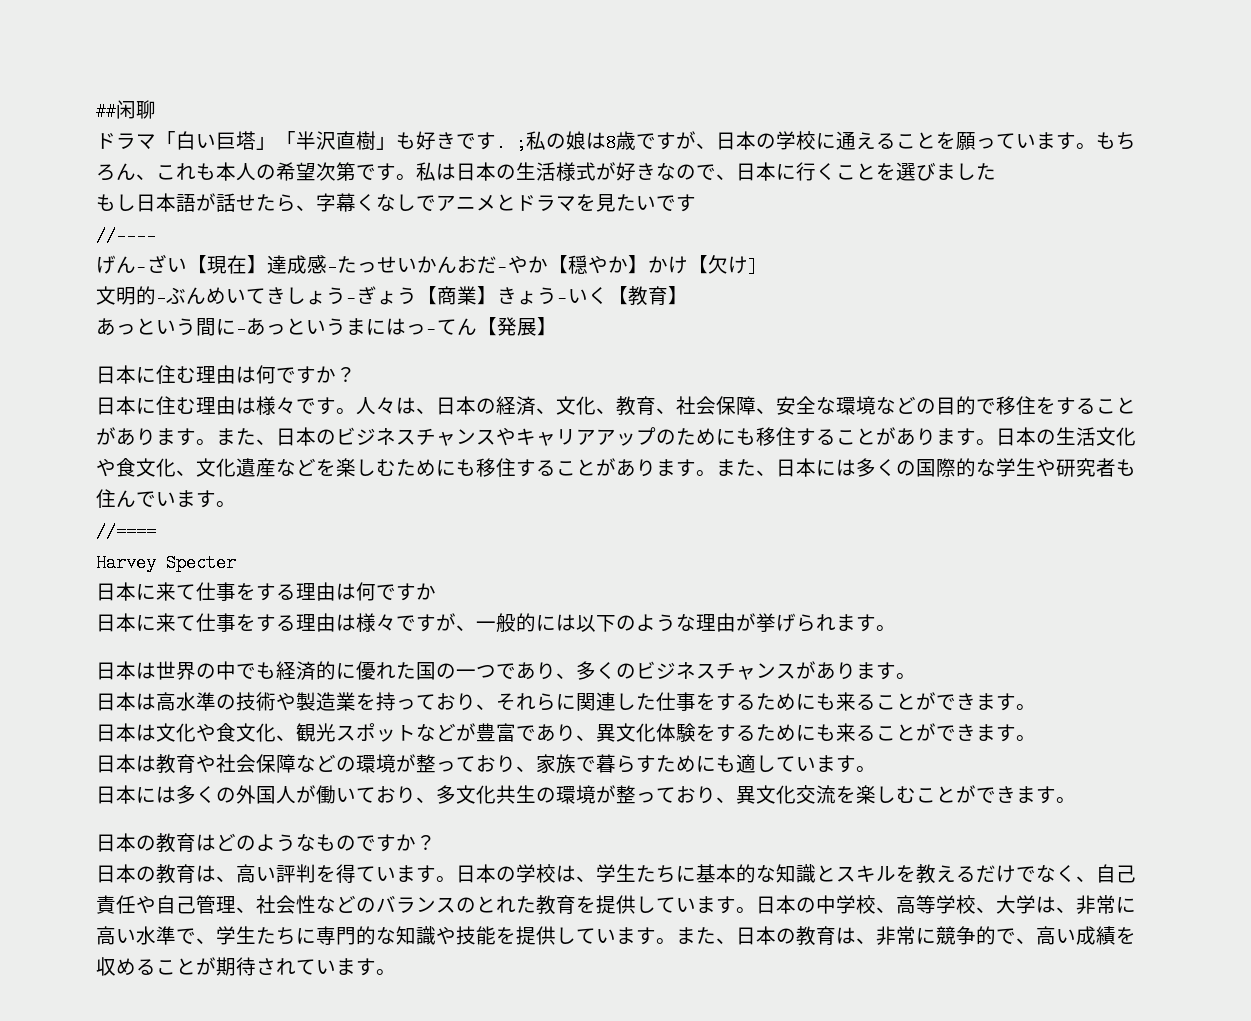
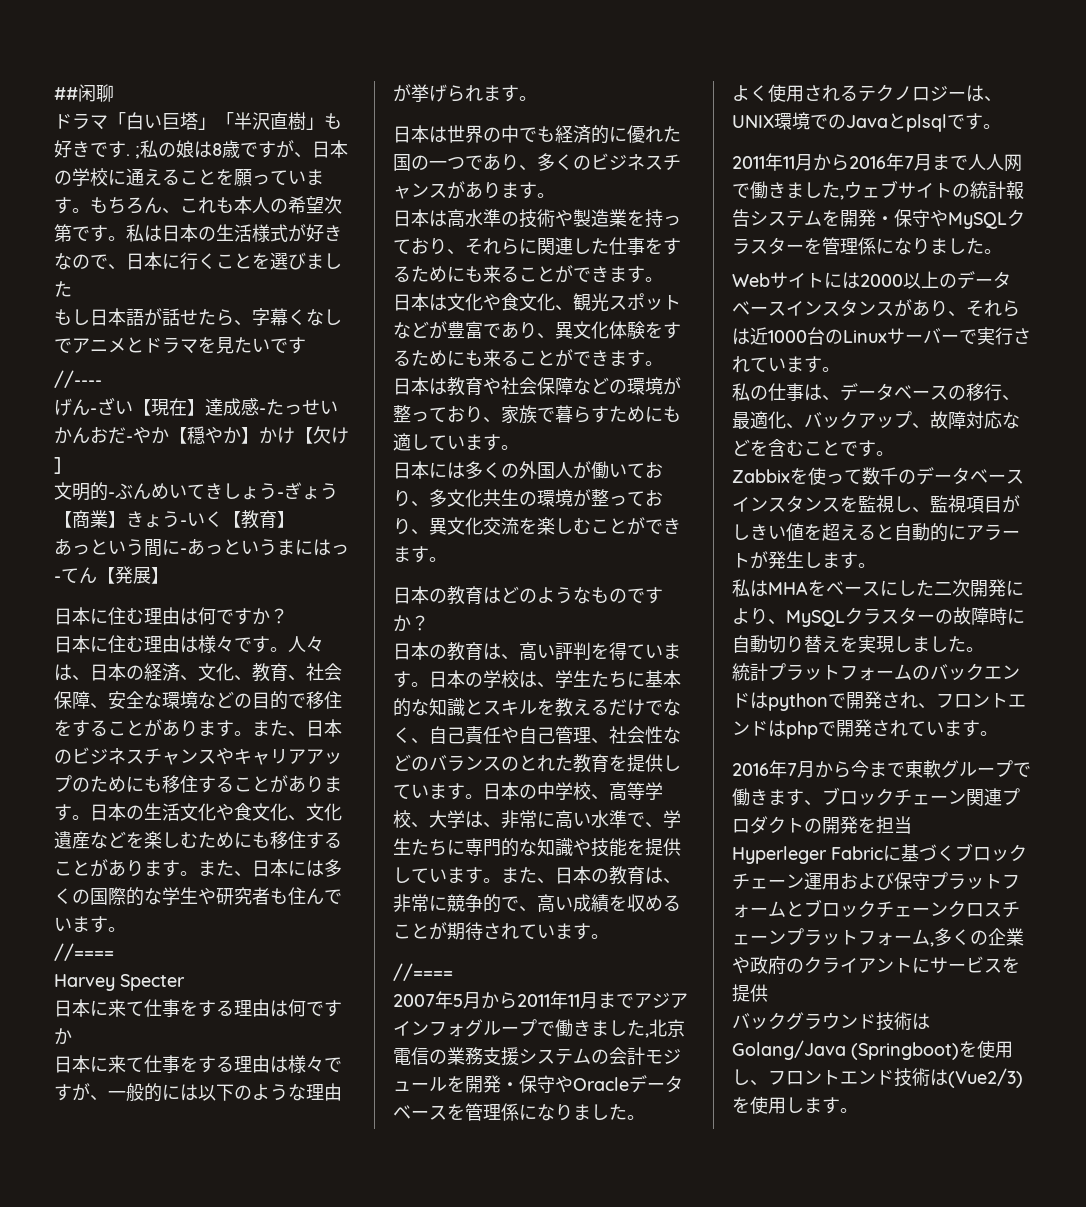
(396, 972) none -> [393,963,453,981] [393,991,688,1009] [393,1019,685,1038] [393,1047,681,1066] [393,1075,683,1093] [393,1103,645,1121] [732,84,1002,102] [732,112,1001,132] [732,153,1022,172] [732,180,1024,200] [732,209,1025,229] [732,237,1002,255] [732,271,1011,289] [732,299,1020,317] [732,327,1031,345] [732,356,840,373] [732,383,1020,401] [732,411,1020,429] [732,439,894,457] [732,467,1024,485] [732,495,1020,513] [732,523,1020,542] [732,551,876,569] [732,579,1024,597] [732,607,1025,627] [732,635,984,653] [732,663,1020,681] [732,691,1026,711] [732,719,998,739] [732,760,1031,778] [732,787,1020,806] [732,816,912,834] [732,843,1027,864] [732,872,1020,890] [732,899,1020,918] [732,928,1024,947] [732,956,1020,975] [732,984,768,1002] [732,1012,930,1031] [732,1040,1013,1060] [732,1068,1023,1088] [732,1096,858,1114] // //==== // 2007年5月から2011年11月までアジアインフォグループで働きました,北京電信の業務支援システムの会計モジュールを開発・保守やOracleデータベースを管理係になりました。 // よく使用されるテクノロジーは、UNIX環境でのJavaとplsqlです。 // 2011年11月から2016年7月まで人人网で働きました,ウェブサイトの統計報告システムを開発・保守やMySQLクラスターを管理係になりました。 // Webサイトには2000以上のデータベースインスタンスがあり、それらは近1000台のLinuxサーバーで実行されています。 // 私の仕事は、データベースの移行、最適化、バックアップ、故障対応などを含むことです。 // Zabbixを使って数千のデータベースインスタンスを監視し、監視項目がしきい値を超えると自動的にアラートが発生します。 // 私はMHAをベースにした二次開発により、MySQLクラスターの故障時に自動切り替えを実現しました。 // 統計プラットフォームのバックエンドはpythonで開発され、フロントエンドはphpで開発されています。 // 2016年7月から今まで東軟グループで働きます、ブロックチェーン関連プロダクトの開発を担当 // Hyperleger Fabricに基づくブロックチェーン運用および保守プラットフォームとブロックチェーンクロスチェーンプラットフォーム,多くの企業や政府のクライアントにサービスを提供 // バックグラウンド技術はGolang/Java (Springboot)を使用し、フロントエンド技術は(Vue2/3)を使用します。

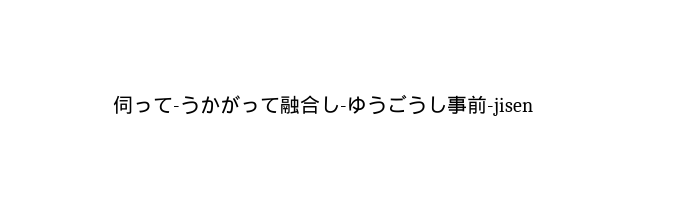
[54,84,114,102] [54,112,342,130] [54,140,348,159] [54,168,324,186] [54,196,342,214] [54,224,342,242] [54,252,342,270] [54,281,72,297] [54,308,342,326] [54,337,306,354] [54,370,102,388] [54,397,338,416] [54,426,349,444] [54,457,61,474] [54,482,338,501] [54,510,295,529] [54,538,349,557] [54,566,169,584] [54,607,288,625] [54,635,324,653] [54,663,342,682] [54,691,342,710] [54,719,342,737] [54,747,342,765] [54,775,342,793] [54,803,342,821] [54,831,342,849] [54,859,342,877] [54,887,342,906] [54,916,126,933] [54,943,114,961] [54,974,185,991] [54,999,342,1017] [54,1028,72,1045] [54,1055,342,1073] [54,1083,342,1102] [393,84,537,102] [393,125,681,144] [393,153,681,171] [393,181,555,199] [393,209,681,228] [393,237,681,255] [393,265,663,283] [393,293,681,312] [393,321,681,340] [393,349,663,367] [393,377,681,396] [393,405,681,424] [393,433,519,451] [393,461,663,479] [393,489,663,507] [393,517,681,535] [393,546,447,563] [393,586,663,605] [393,615,429,632] [393,642,681,661] [393,670,681,688] [393,698,681,717] [393,726,681,744] [393,754,681,773] [393,782,663,801] [393,810,681,829] [393,838,681,857] [393,866,681,885] [393,894,681,913] [393,922,609,941] [393,963,453,981] [393,991,688,1009] [393,1019,685,1038] [393,1047,681,1066] [393,1075,683,1093] [393,1103,645,1121] [732,84,1002,102] [732,112,1001,132] [732,153,1022,172] [732,180,1024,200] [732,209,1025,229] [732,237,1002,255] [732,271,1011,289] [732,299,1020,317] [732,327,1031,345] [732,356,840,373] [732,383,1020,401] [732,411,1020,429] [732,439,894,457] [732,467,1024,485] [732,495,1020,513] [732,523,1020,542] [732,551,876,569] [732,579,1024,597] [732,607,1025,627] [732,635,984,653] [732,663,1020,681] [732,691,1026,711] [732,719,998,739] [732,760,1031,778] [732,787,1020,806] [732,816,912,834] [732,843,1027,864] [732,872,1020,890] [732,899,1020,918] [732,928,1024,947] [732,956,1020,975] [732,984,768,1002] [732,1012,930,1031] [732,1040,1013,1060] [732,1068,1023,1088] [732,1096,858,1114] ##闲聊 // ドラマ「白い巨塔」「半沢直樹」も好きです. ;私の娘は8歳ですが、日本の学校に通えることを願っています。もちろん、これも本人の希望次第です。私は日本の生活様式が好きなので、日本に行くことを選びました // もし日本語が話せたら、字幕くなしでアニメとドラマを見たいです // //---- // げん‐ざい【現在】達成感-たっせいかんおだ‐やか【穏やか】かけ【欠け] // 文明的-ぶんめいてきしょう‐ぎょう【商業】きょう‐いく【教育】 // あっという間に-あっというまにはっ‐てん【発展】 // 日本に住む理由は何ですか？ // 日本に住む理由は様々です。人々は、日本の経済、文化、教育、社会保障、安全な環境などの目的で移住をすることがあります。また、日本のビジネスチャンスやキャリアアップのためにも移住することがあります。日本の生活文化や食文化、文化遺産などを楽しむためにも移住することがあります。また、日本には多くの国際的な学生や研究者も住んでいます。 // //==== // Harvey Specter // 日本に来て仕事をする理由は何ですか // 日本に来て仕事をする理由は様々ですが、一般的には以下のような理由が挙げられます。 // 日本は世界の中でも経済的に優れた国の一つであり、多くのビジネスチャンスがあります。 // 日本は高水準の技術や製造業を持っており、それらに関連した仕事をするためにも来ることができます。 // 日本は文化や食文化、観光スポットなどが豊富であり、異文化体験をするためにも来ることができます。 // 日本は教育や社会保障などの環境が整っており、家族で暮らすためにも適しています。 // 日本には多くの外国人が働いており、多文化共生の環境が整っており、異文化交流を楽しむことができます。 // 日本の教育はどのようなものですか？ // 日本の教育は、高い評判を得ています。日本の学校は、学生たちに基本的な知識とスキルを教えるだけでなく、自己責任や自己管理、社会性などのバランスのとれた教育を提供しています。日本の中学校、高等学校、大学は、非常に高い水準で、学生たちに専門的な知識や技能を提供しています。また、日本の教育は、非常に競争的で、高い成績を収めることが期待されています。 // //==== // 2007年5月から2011年11月までアジアインフォグループで働きました,北京電信の業務支援システムの会計モジュールを開発・保守やOracleデータベースを管理係になりました。 // よく使用されるテクノロジーは、UNIX環境でのJavaとplsqlです。 // 2011年11月から2016年7月まで人人网で働きました,ウェブサイトの統計報告システムを開発・保守やMySQLクラスターを管理係になりました。 // Webサイトには2000以上のデータベースインスタンスがあり、それらは近1000台のLinuxサーバーで実行されています。 // 私の仕事は、データベースの移行、最適化、バックアップ、故障対応などを含むことです。 // Zabbixを使って数千のデータベースインスタンスを監視し、監視項目がしきい値を超えると自動的にアラートが発生します。 // 私はMHAをベースにした二次開発により、MySQLクラスターの故障時に自動切り替えを実現しました。 // 統計プラットフォームのバックエンドはpythonで開発され、フロントエンドはphpで開発されています。 // 2016年7月から今まで東軟グループで働きます、ブロックチェーン関連プロダクトの開発を担当 // Hyperleger Fabricに基づくブロックチェーン運用および保守プラットフォームとブロックチェーンクロスチェーンプラットフォーム,多くの企業や政府のクライアントにサービスを提供 // バックグラウンド技術はGolang/Java (Springboot)を使用し、フロントエンド技術は(Vue2/3)を使用します。 -> [113,94,534,116] 伺って-うかがって融合し-ゆうごうし事前-jisen

